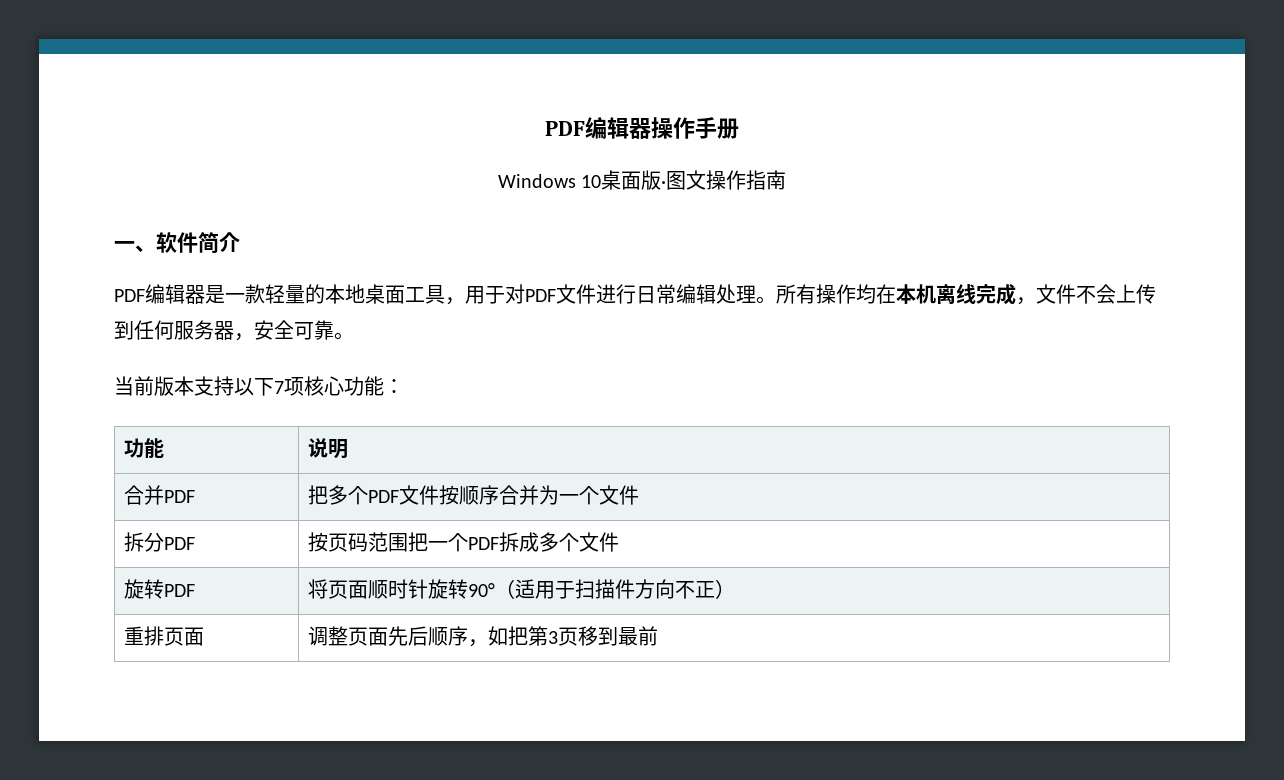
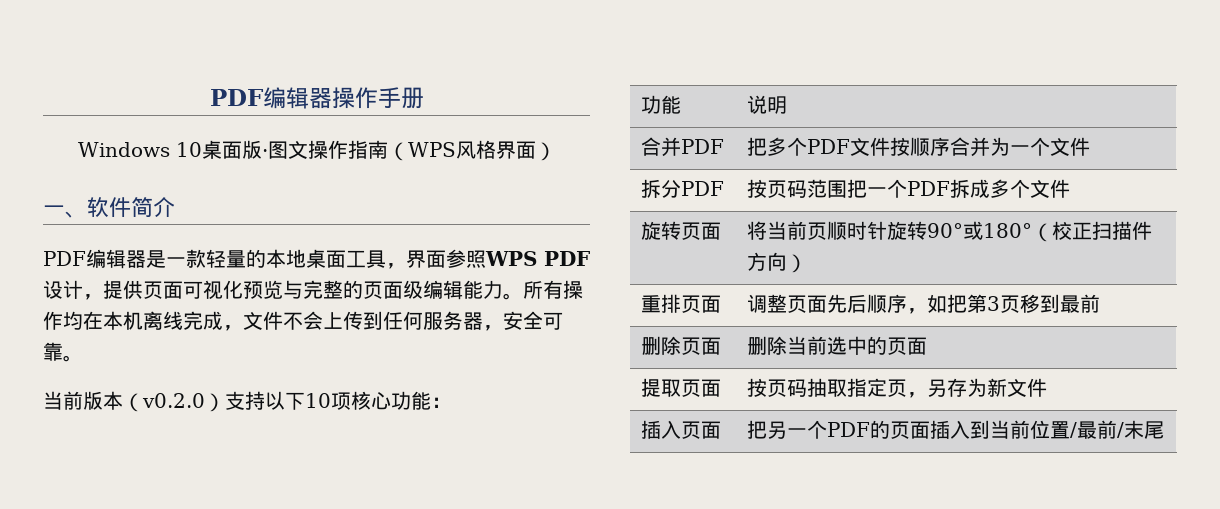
(787, 180) none -> [387,140,556,161] （WPS风格界面）
[465,284,756,304] 用于对PDF文件进行日常编辑处理 -> [406,249,590,268] [43,280,503,300] 界面参照WPS PDF设计，提供页面可视化预览与完整的页面级编辑能力
(194, 386) none -> [123,393,225,412] （v0.2.0）
[274,381,284,394] 7 -> [305,393,331,408] 10
[163,584,195,597] PDF -> [680,222,721,240] 页面
[327,580,368,599] 页面 -> [766,221,827,240] 当前页
[494,579,575,599] （适用于 -> [962,221,1092,242] 或180°（校正
[674,581,715,599] 不正 -> (787, 261) none
(658, 636) none -> [640,336,721,355] [746,336,927,355] [640,378,721,397] [746,378,1047,398] [640,420,721,439] [746,420,1164,439] // 删除页面 | 删除当前选中的页面 // 提取页面 | 按页码抽取指定页，另存为新文件 // 插入页面 | 把另一个PDF的页面插入到当前位置/最前/末尾

